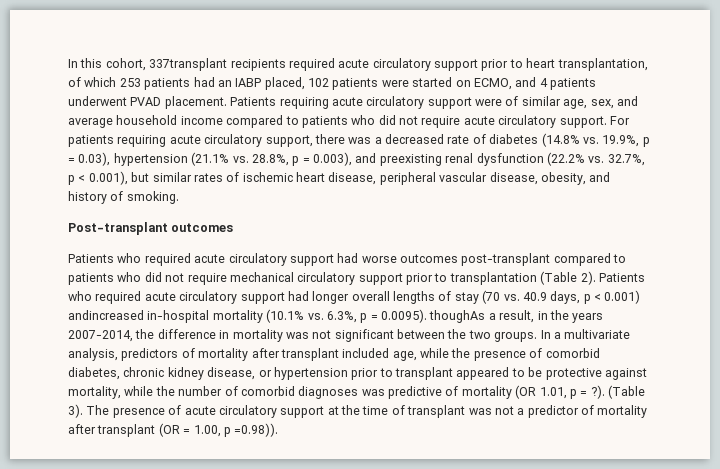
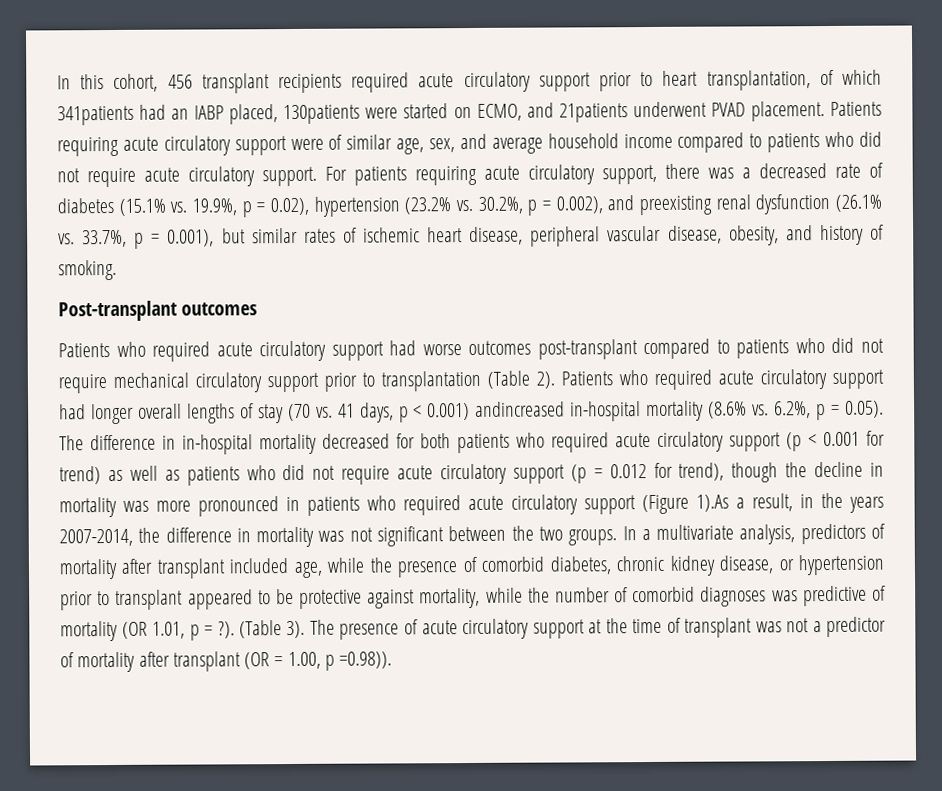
[149,58,228,71] 337transplant -> [167,73,270,94] 456 transplant
[119,78,191,90] 253 patients -> [57,105,134,126] 341patients
[308,78,379,90] 102 patients -> [283,104,361,125] 130patients
[539,78,596,90] 4 patients -> [558,103,628,123] 21patients
[541,133,580,147] (14.8% -> [118,198,166,216] (15.1%
[78,152,352,166] 0.03), hypertension (21.1% vs. 28.8%, p = 0.003), -> [270,196,603,217] 0.02), hypertension (23.2% vs. 30.2%, p = 0.002),
[546,152,645,166] [68,175,86,185] (22.2% vs. 32.7%, p < -> [834,194,882,212] [58,229,161,249] (26.1% vs. 33.7%, p =
[522,292,547,301] 40.9 -> [337,403,355,418] 41
[266,309,486,323] (10.1% vs. 6.3%, p = 0.0095). thoughAs -> [708,400,885,421] [59,430,885,455] [59,461,884,486] [59,494,729,518] (8.6% vs. 6.2%, p = 0.05). The difference in in-hospital mortality decreased for both patients who required acute circulatory support (p < 0.001 for trend) as well as patients who did not require acute circulatory support (p = 0.012 for trend), though the decline in mortality was more pronounced in patients who required acute circulatory support (Figure 1).As

